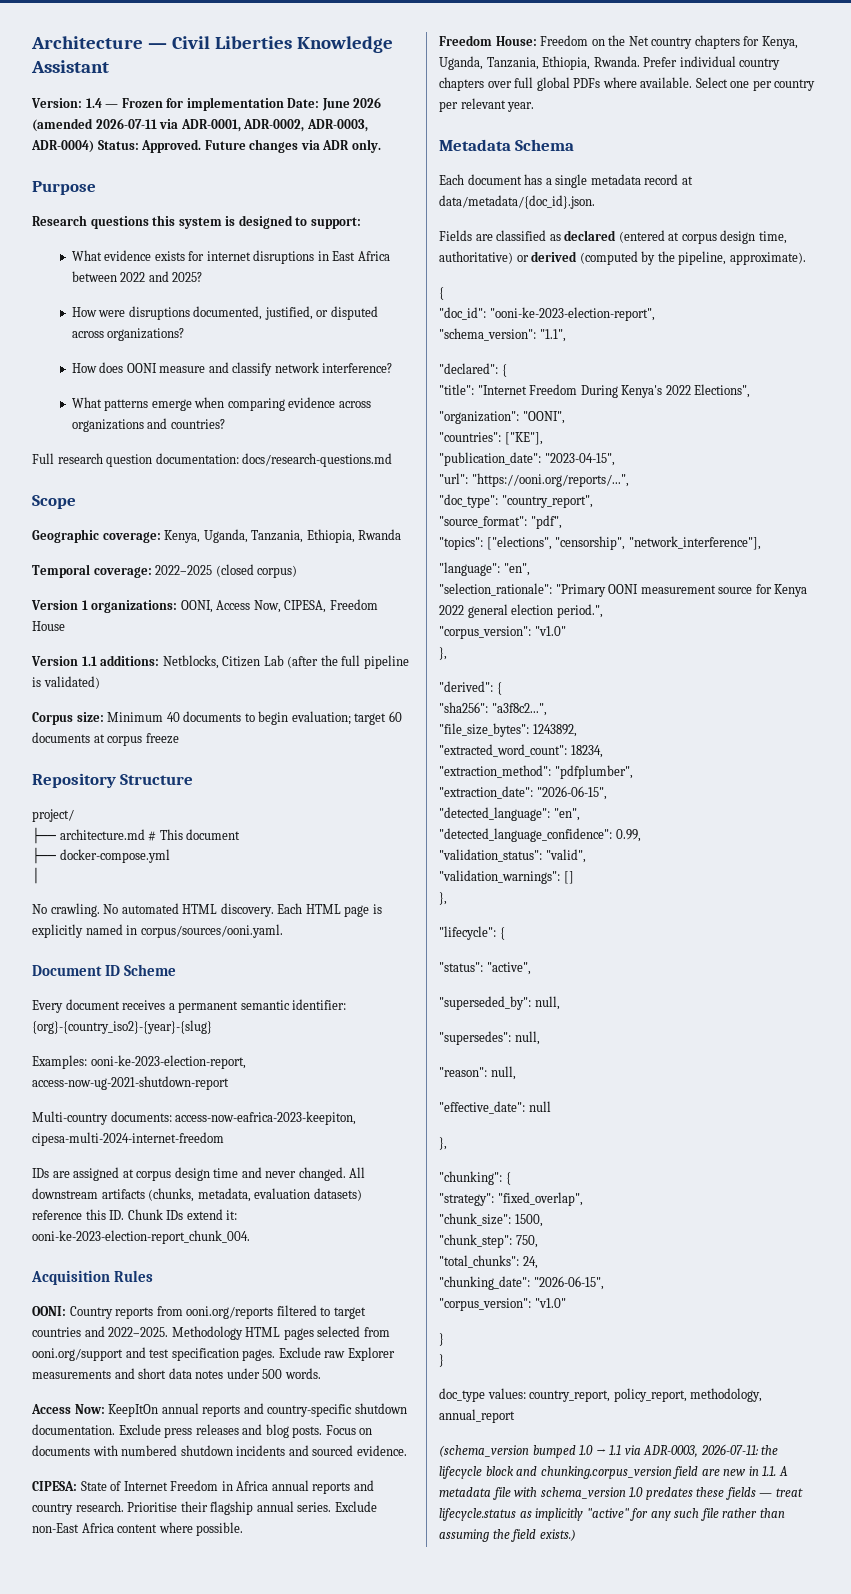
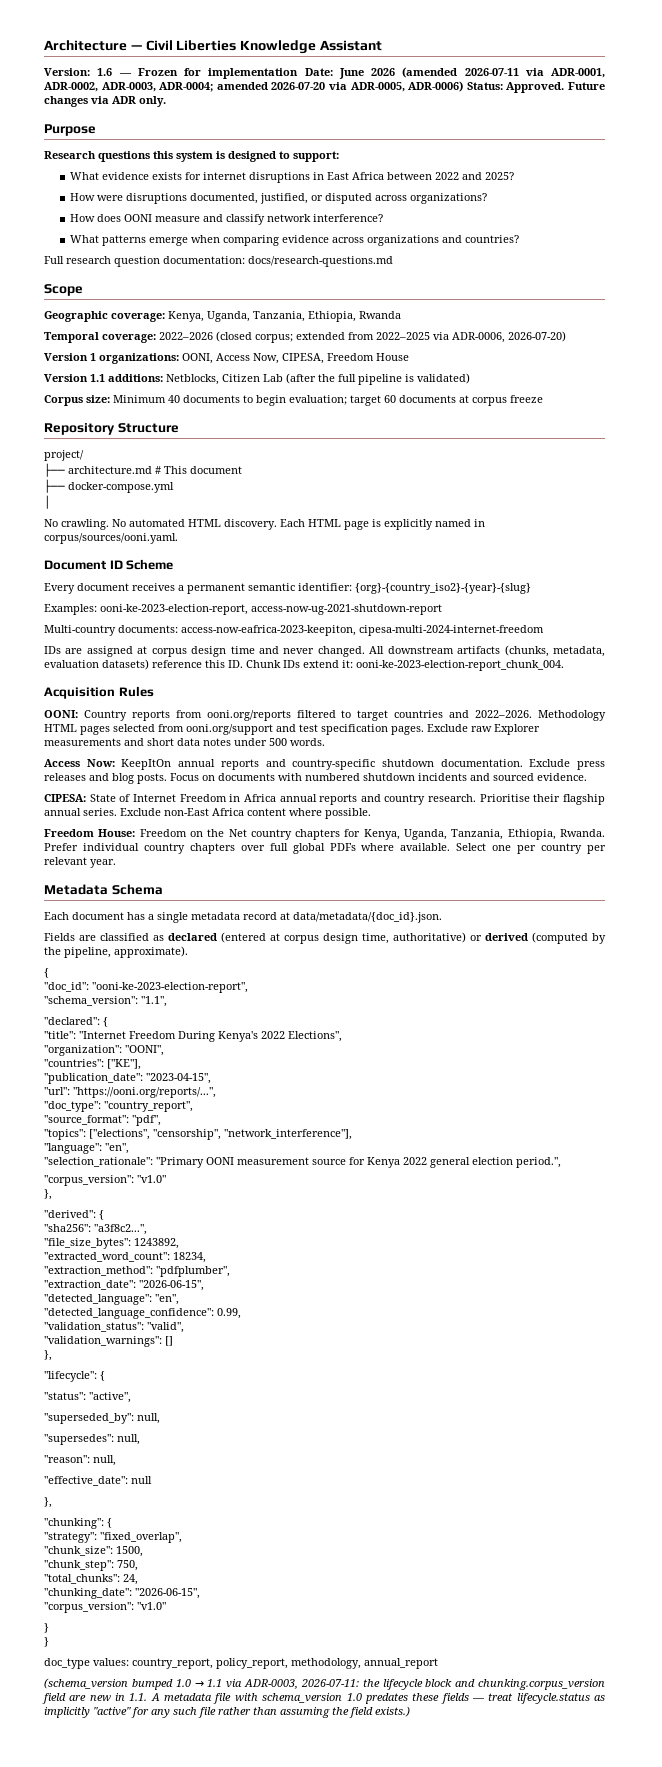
[85,98,102,108] 1.4 -> [97,68,113,76] 1.6
[31,140,94,153] ADR-0004) -> [159,81,464,92] ADR-0004; amended 2026-07-20 via ADR-0005, ADR-0006)
[155,564,298,578] 2022–2025 (closed corpus) -> [159,331,566,343] 2022–2026 (closed corpus; extended from 2022–2025 via ADR-0006, 2026-07-20)
[108,1327,169,1337] 2022–2025. -> [475,710,533,718] 2022–2026.

